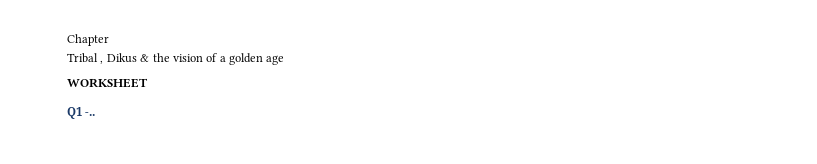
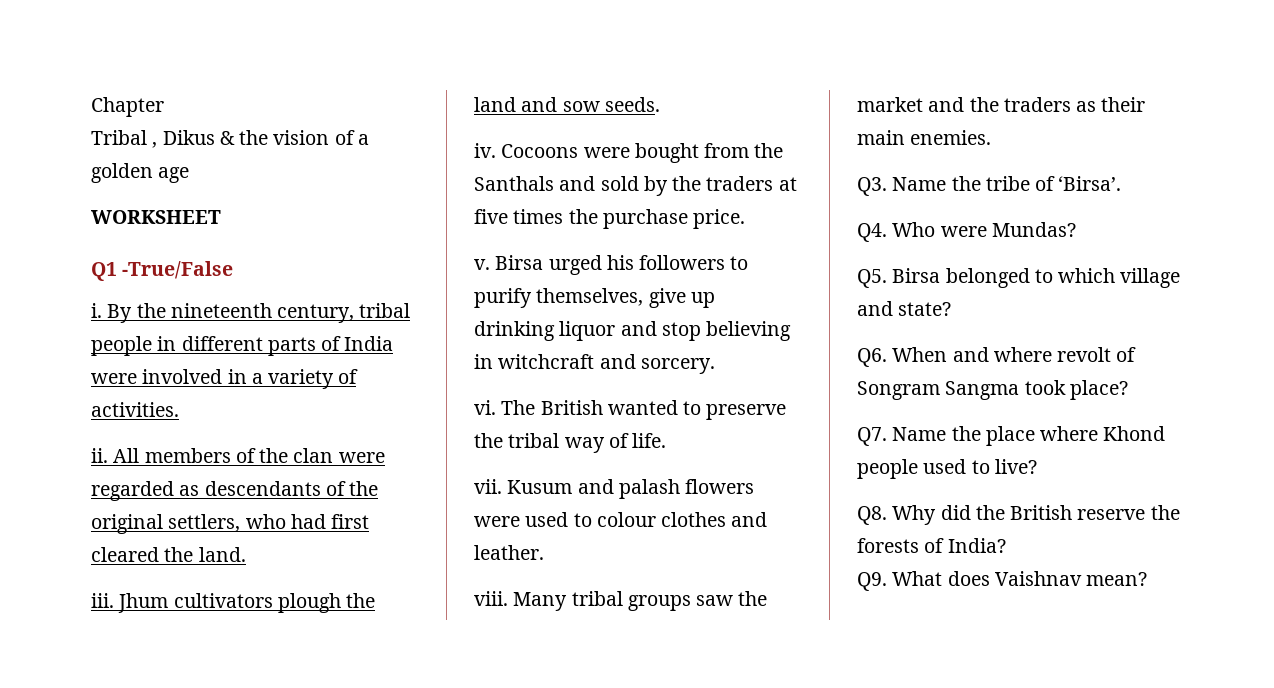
[85,112,96,116] -.. -> [122,261,234,279] [91,303,411,323] [91,336,394,356] [91,369,359,389] [91,402,179,417] [91,448,385,463] [91,481,379,501] [91,514,370,534] [91,547,246,562] [91,593,376,613] [474,97,660,112] [474,143,784,163] [474,176,797,196] [474,209,746,229] [474,255,749,275] [474,288,715,308] [474,321,792,341] [474,354,715,374] [474,400,787,420] [474,433,667,453] [474,479,755,499] [474,512,768,527] [474,545,544,560] [474,591,768,611] [857,97,1146,112] [857,130,992,145] [857,176,1122,196] [857,222,1076,242] [857,268,1181,288] [857,301,952,316] [857,347,1137,367] [857,380,1128,400] [857,426,1166,446] [857,459,1037,479] [857,505,1180,525] [857,538,1006,553] [857,571,1148,591] -True/False // i. By the nineteenth century, tribal people in different parts of India were involved in a variety of activities. // ii. All members of the clan were regarded as descendants of the original settlers, who had first cleared the land. // iii. Jhum cultivators plough the land and sow seeds. // iv. Cocoons were bought from the Santhals and sold by the traders at five times the purchase price. // v. Birsa urged his followers to purify themselves, give up drinking liquor and stop believing in witchcraft and sorcery. // vi. The British wanted to preserve the tribal way of life. // vii. Kusum and palash flowers were used to colour clothes and leather. // viii. Many tribal groups saw the market and the traders as their main enemies. // Q3. Name the tribe of ‘Birsa’. // Q4. Who were Mundas? // Q5. Birsa belonged to which village and state? // Q6. When and where revolt of Songram Sangma took place? // Q7. Name the place where Khond people used to live? // Q8. Why did the British reserve the forests of India? // Q9. What does Vaishnav mean?

